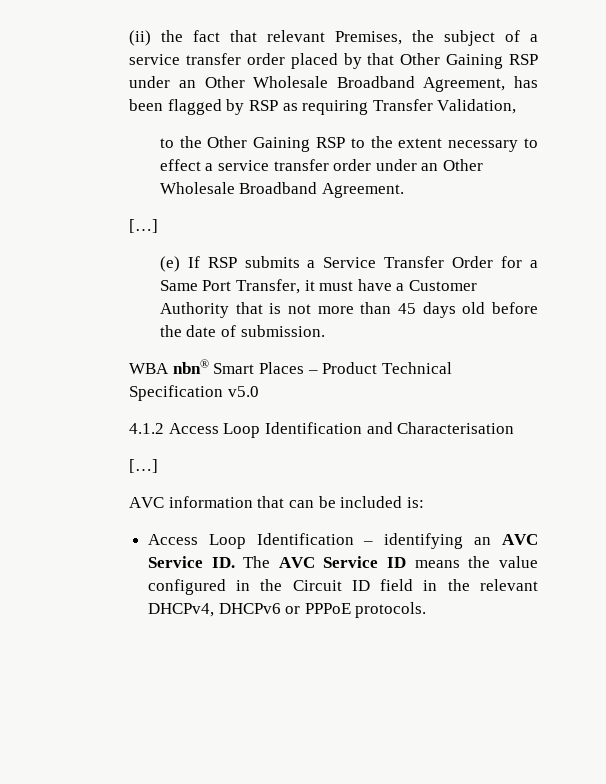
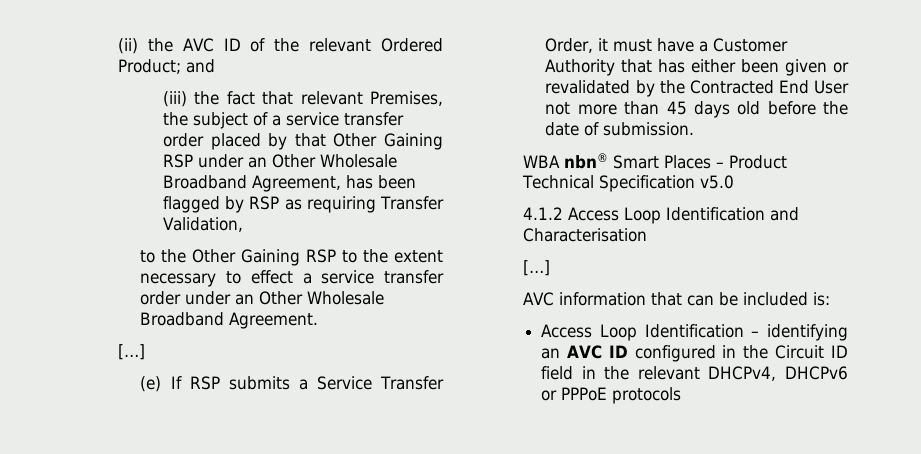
(184, 36) none -> [182,38,443,52] [117,59,215,74] [162,91,220,107] AVC ID of the relevant Ordered Product; and // (iii) the
[452,256,538,268] [159,279,301,294] Order for a Same Port Transfer, -> [545,38,594,53] Order,
[269,303,282,314] is -> [658,59,849,76] [545,80,849,97] has either been given or revalidated by the Contracted End User
[147,556,538,568] Service ID. The AVC Service ID means the value -> [608,345,628,358] ID
[355,602,427,618] protocols. -> [612,387,682,404] protocols

